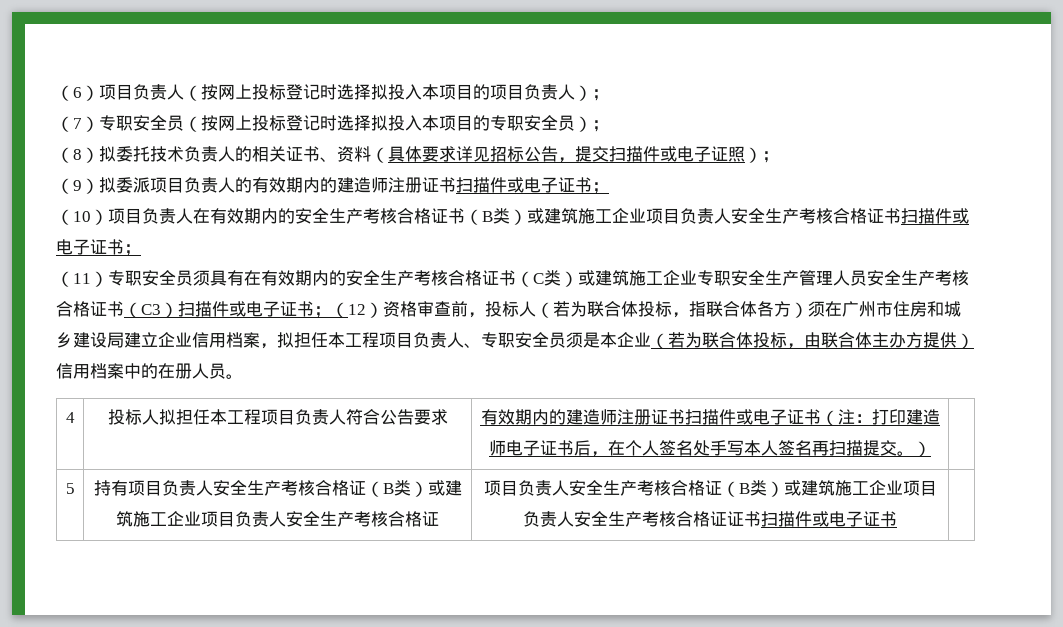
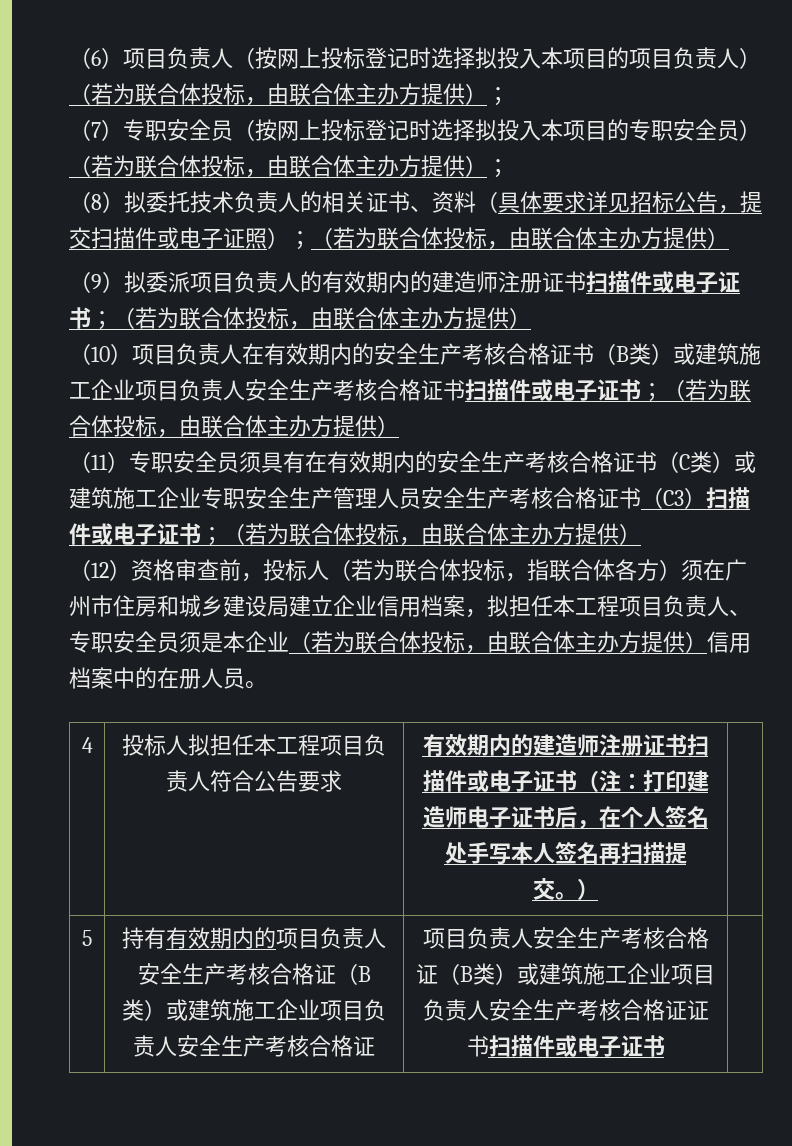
(592, 93) none -> [69,83,487,106] （若为联合体投标，由联合体主办方提供）
(592, 124) none -> [69,155,487,178] （若为联合体投标，由联合体主办方提供）
(779, 157) none -> [311,227,729,250] （若为联合体投标，由联合体主办方提供）
(609, 188) none -> [113,307,531,330] （若为联合体投标，由联合体主办方提供）
(141, 250) none -> [663,379,751,402] [69,415,399,438] （若为联合体投标，由联合体主办方提供）
(348, 310) none -> [245,523,641,546] [69,560,91,581] 若为联合体投标，由联合体主办方提供） // （
(128, 488) none -> [166,927,276,949] 有效期内的

